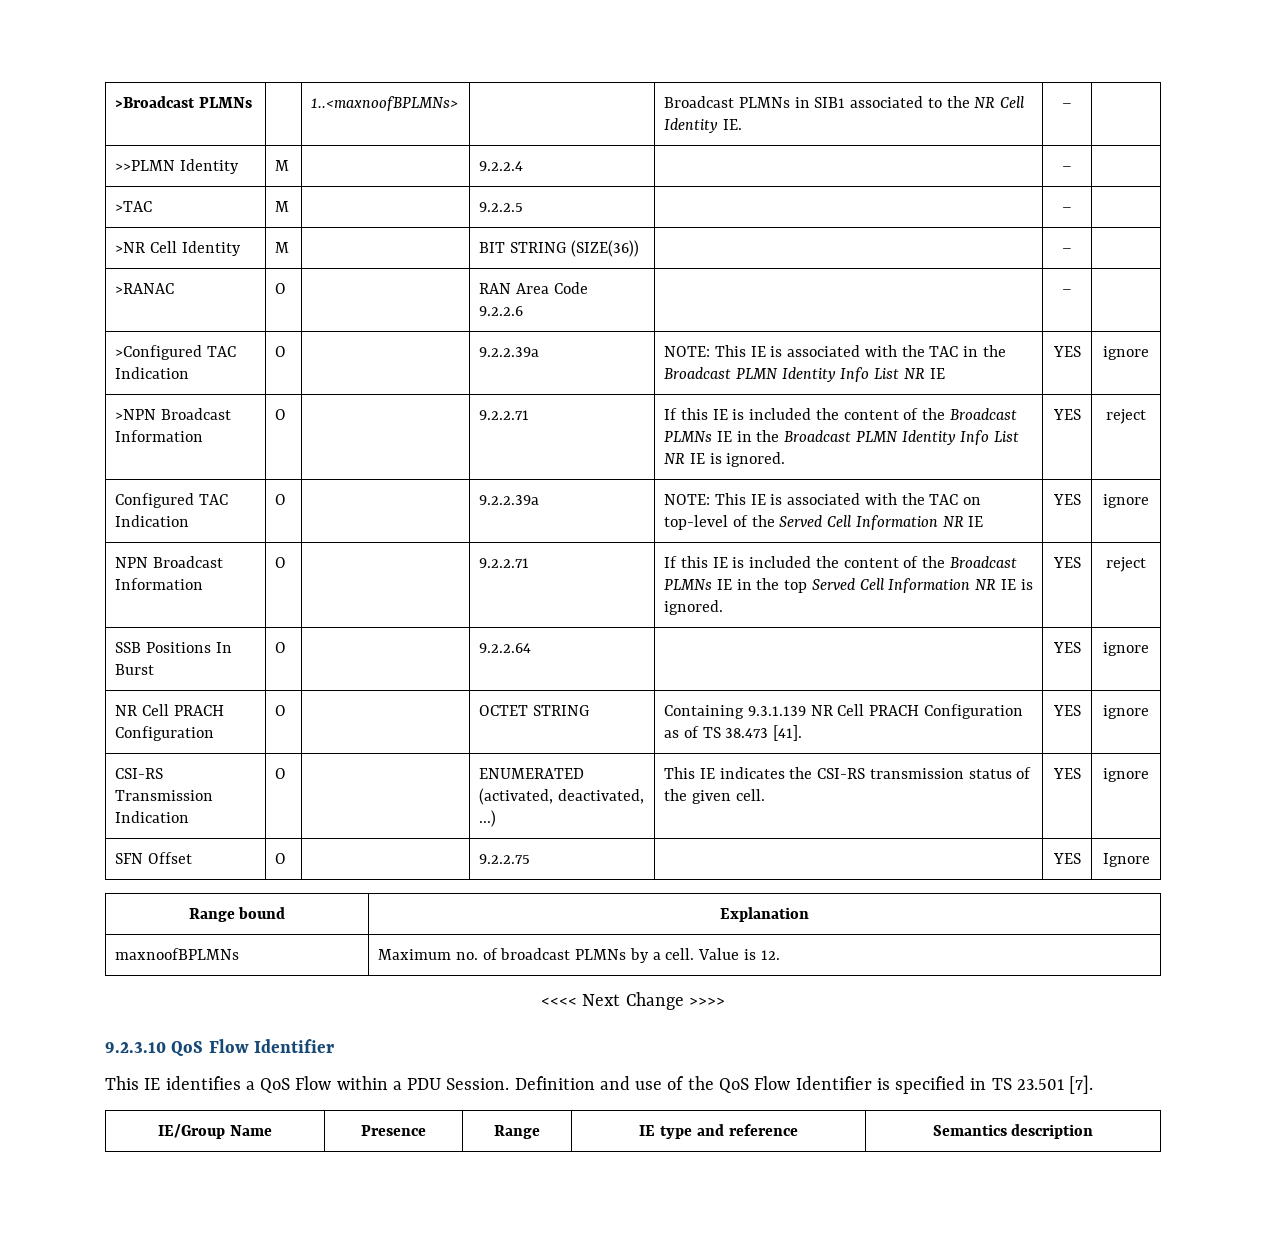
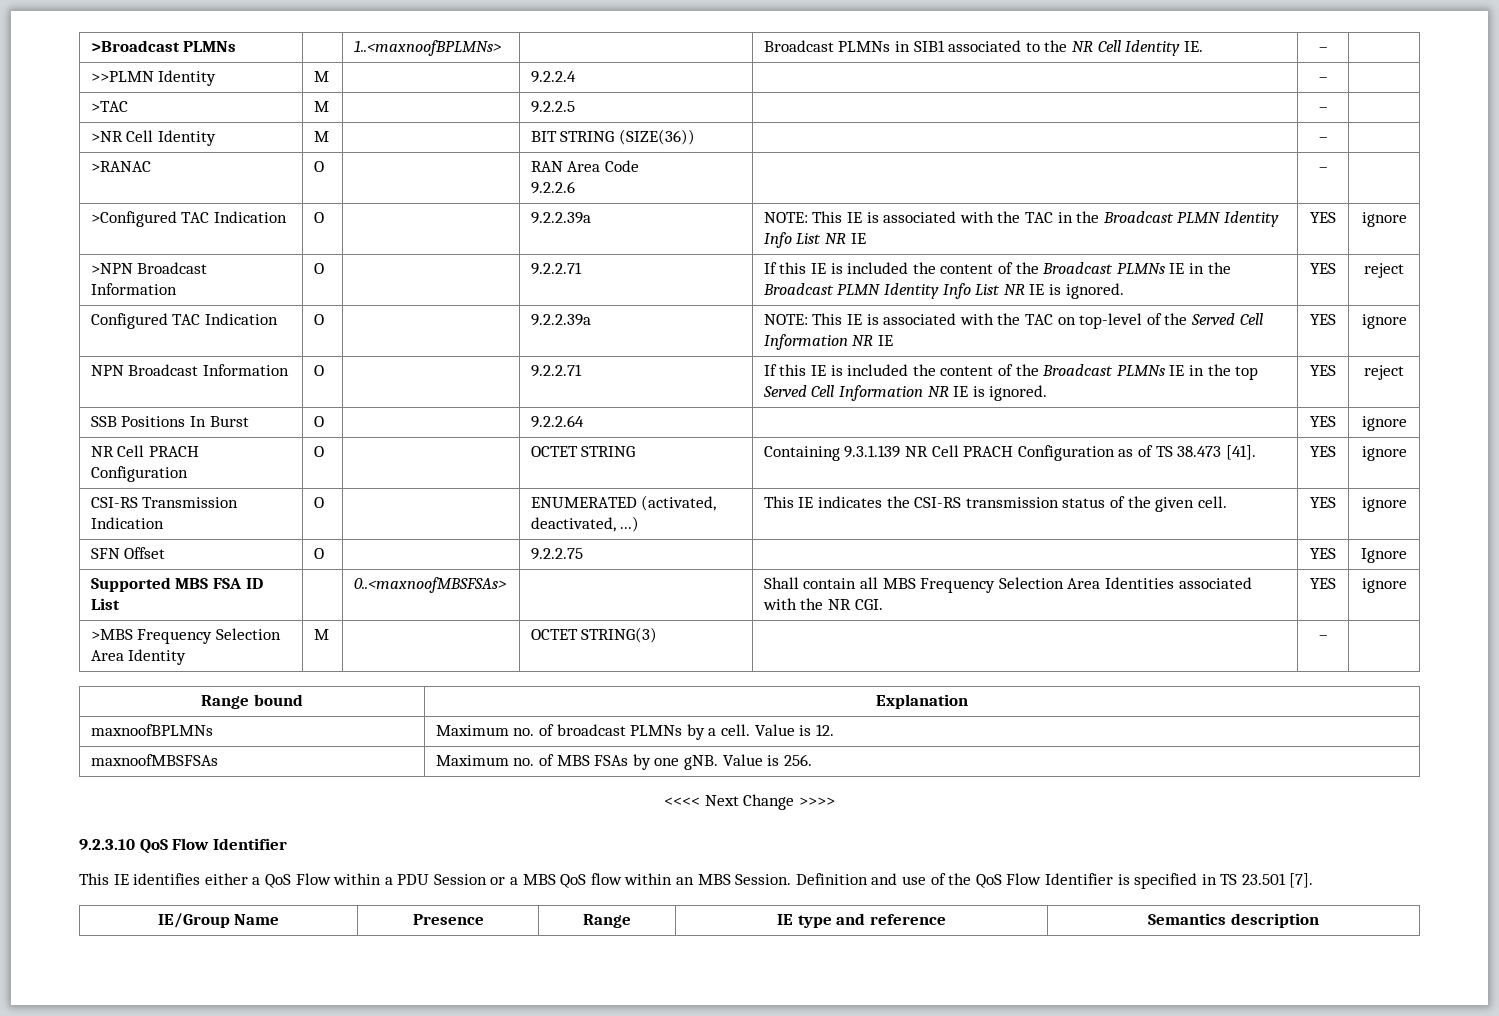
(1150, 860) none -> [90,577,263,592] [90,598,120,610] [353,577,506,593] [763,577,1252,593] [762,598,883,610] [1310,578,1336,589] [1361,578,1407,593] [90,628,282,644] [90,649,187,665] [313,629,329,640] [530,627,658,643] [1318,635,1328,640] // Supported MBS FSA ID List | | 0..<maxnoofMBSFSAs> | | Shall contain all MBS Frequency Selection Area Identities associated with the NR CGI. | YES | ignore // >MBS Frequency Selection Area Identity | M | | OCTET STRING(3) | | – |
(780, 955) none -> [90,754,218,766] [435,754,812,770] // maxnoofMBSFSAs | Maximum no. of MBS FSAs by one gNB. Value is 256.
(241, 1083) none -> [204,873,248,885] either
(442, 1084) none -> [433,873,731,888] Session or a MBS QoS flow within an MBS

